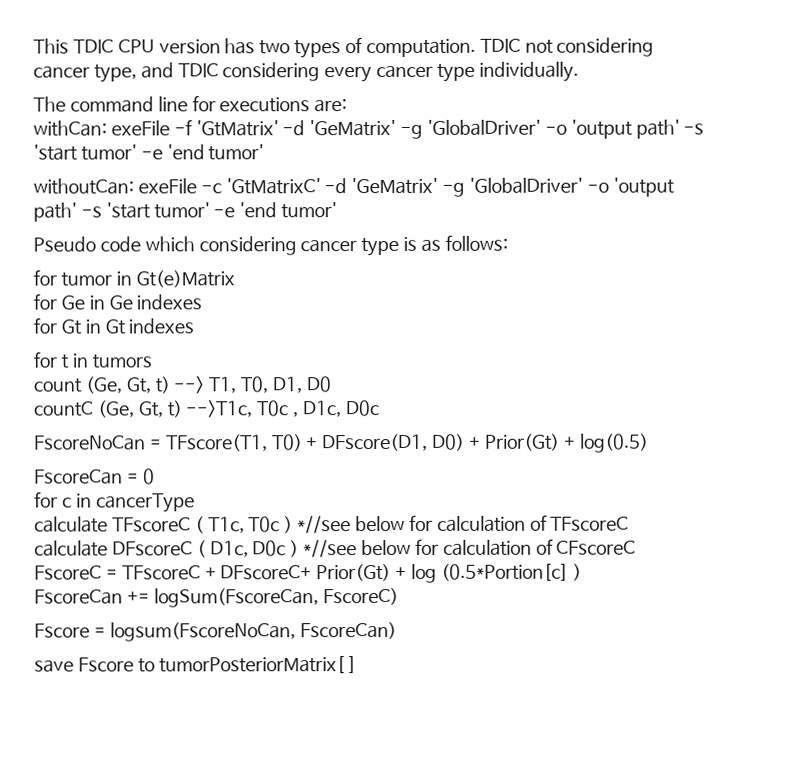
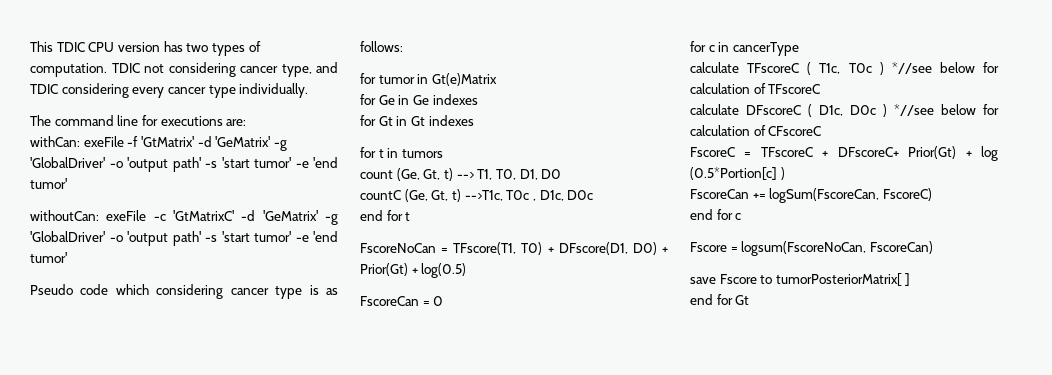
(380, 408) none -> [360,210,411,221] // end for t
(399, 596) none -> [690,209,742,220] // end for c
(358, 665) none -> [690,294,750,305] // end for Gt

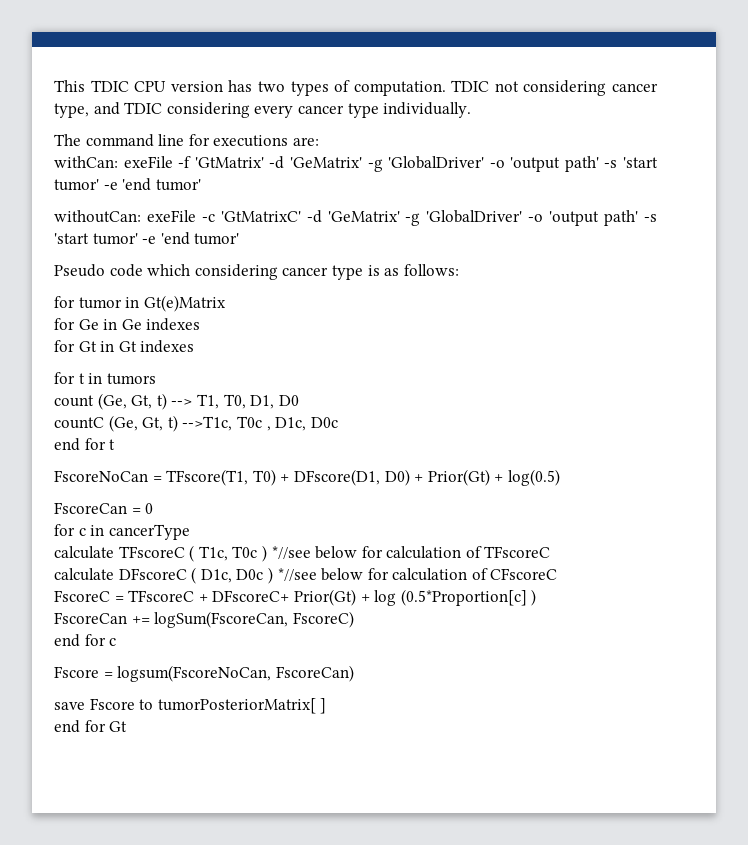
[690,167,777,180] (0.5*Portion[c] -> [400,589,527,606] (0.5*Proportion[c]

